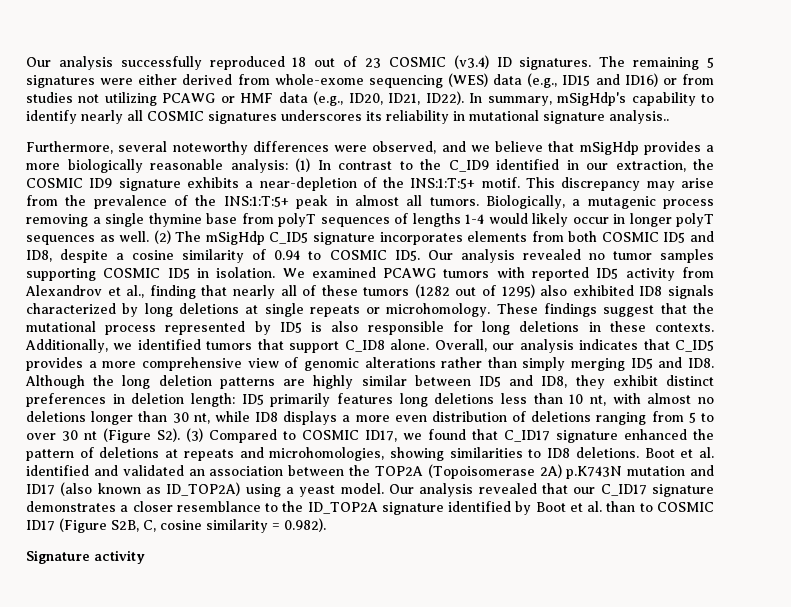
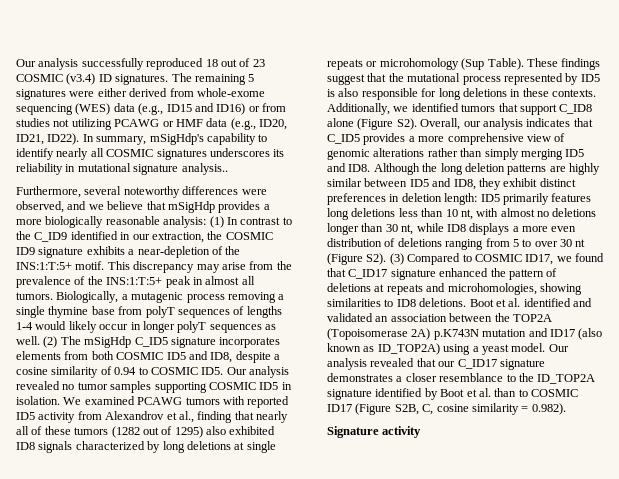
[386,303,491,317] microhomology. -> [379,58,524,70] microhomology (Sup Table).
[390,339,430,350] alone. -> [327,118,417,130] alone (Figure S2).

